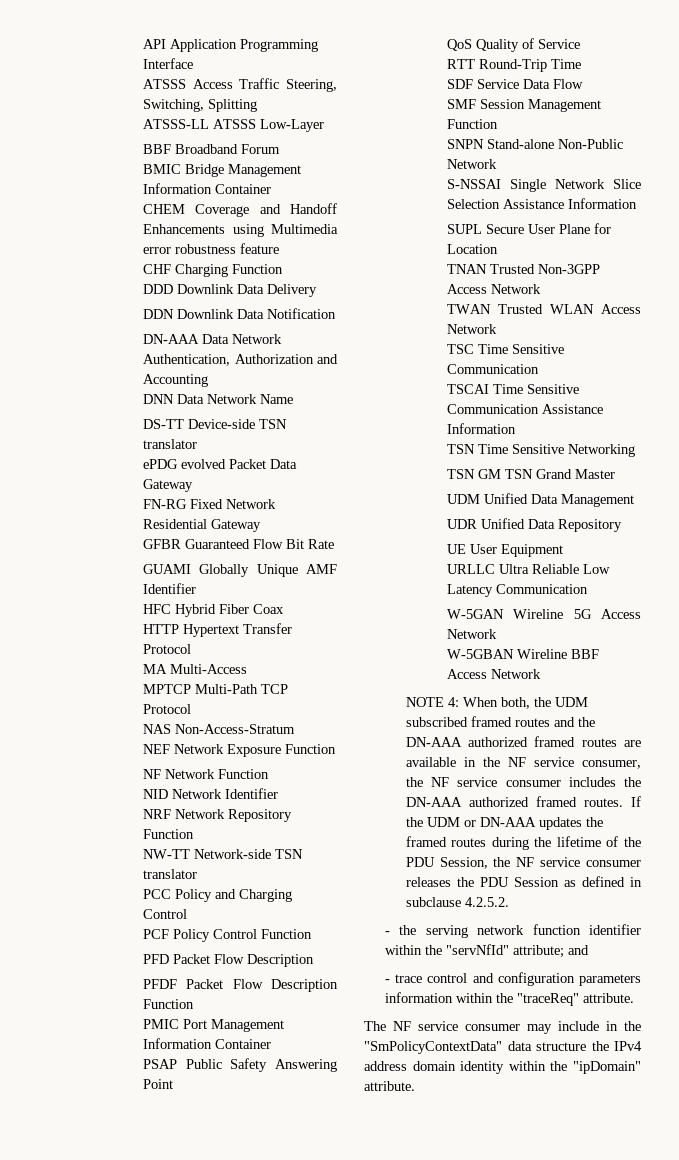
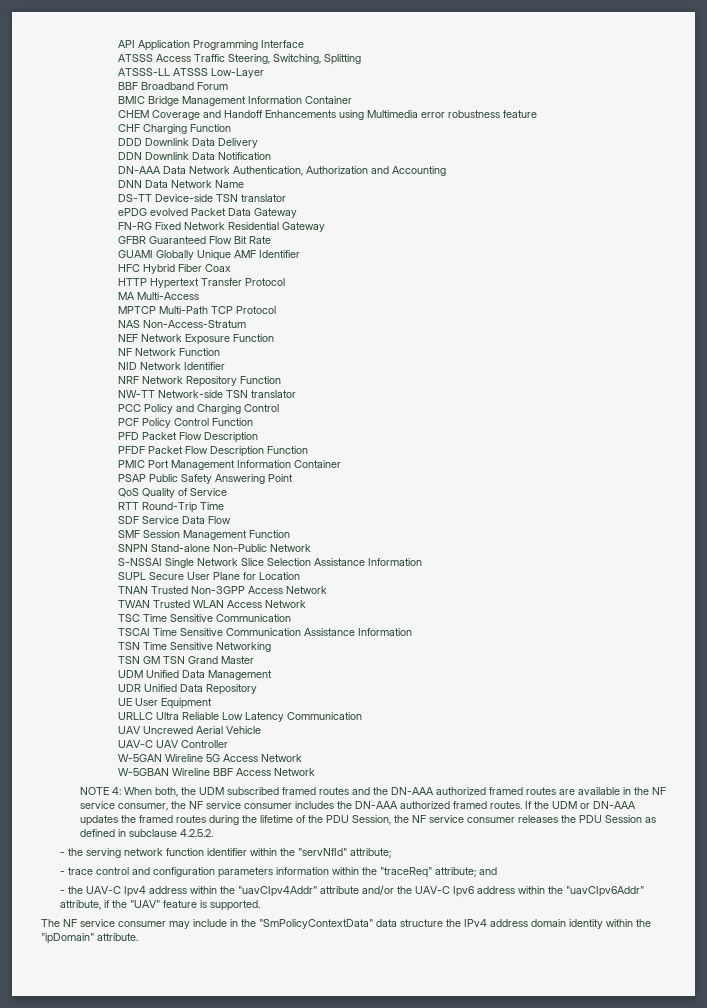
(589, 589) none -> [118,726,262,734] [118,740,229,748] // UAV Uncrewed Aerial Vehicle // UAV-C UAV Controller
[567,945,589,955] and -> (392, 853) none
[582,993,634,1003] attribute. -> [435,867,498,877] [60,885,645,897] [60,900,261,911] attribute; and // - the UAV-C Ipv4 address within the "uavCIpv4Addr" attribute and/or the UAV-C Ipv6 address within the "uavCIpv6Addr" attribute, if the "UAV" feature is supported.

